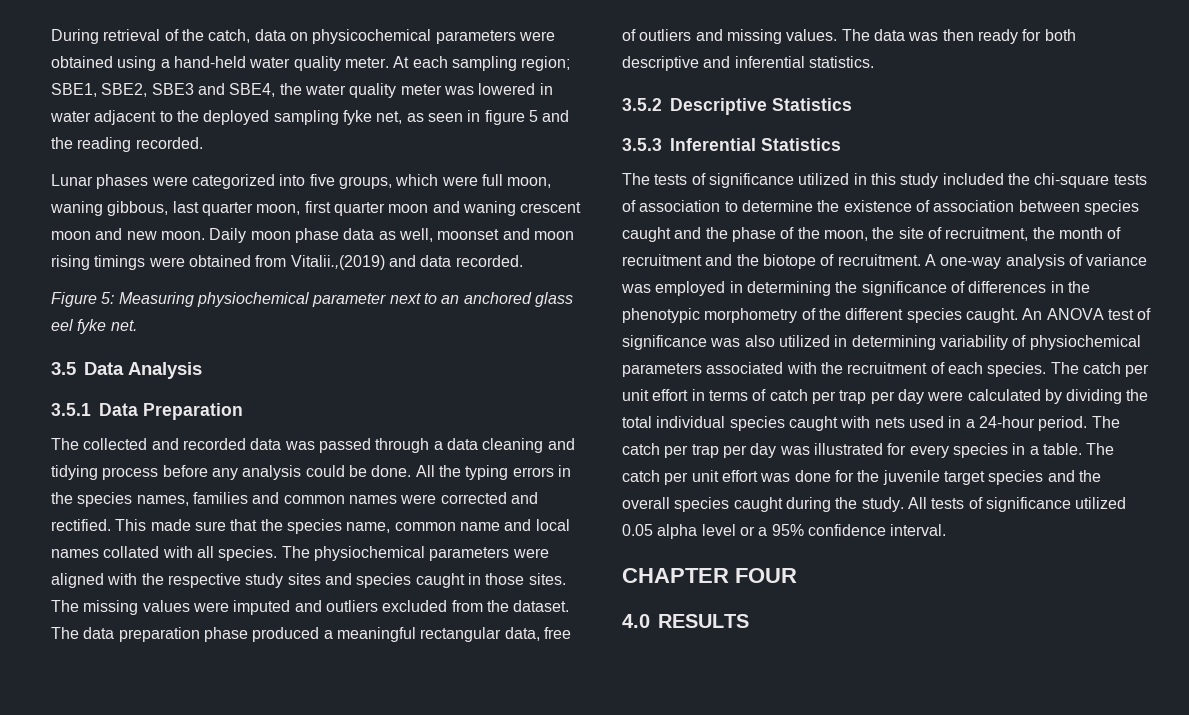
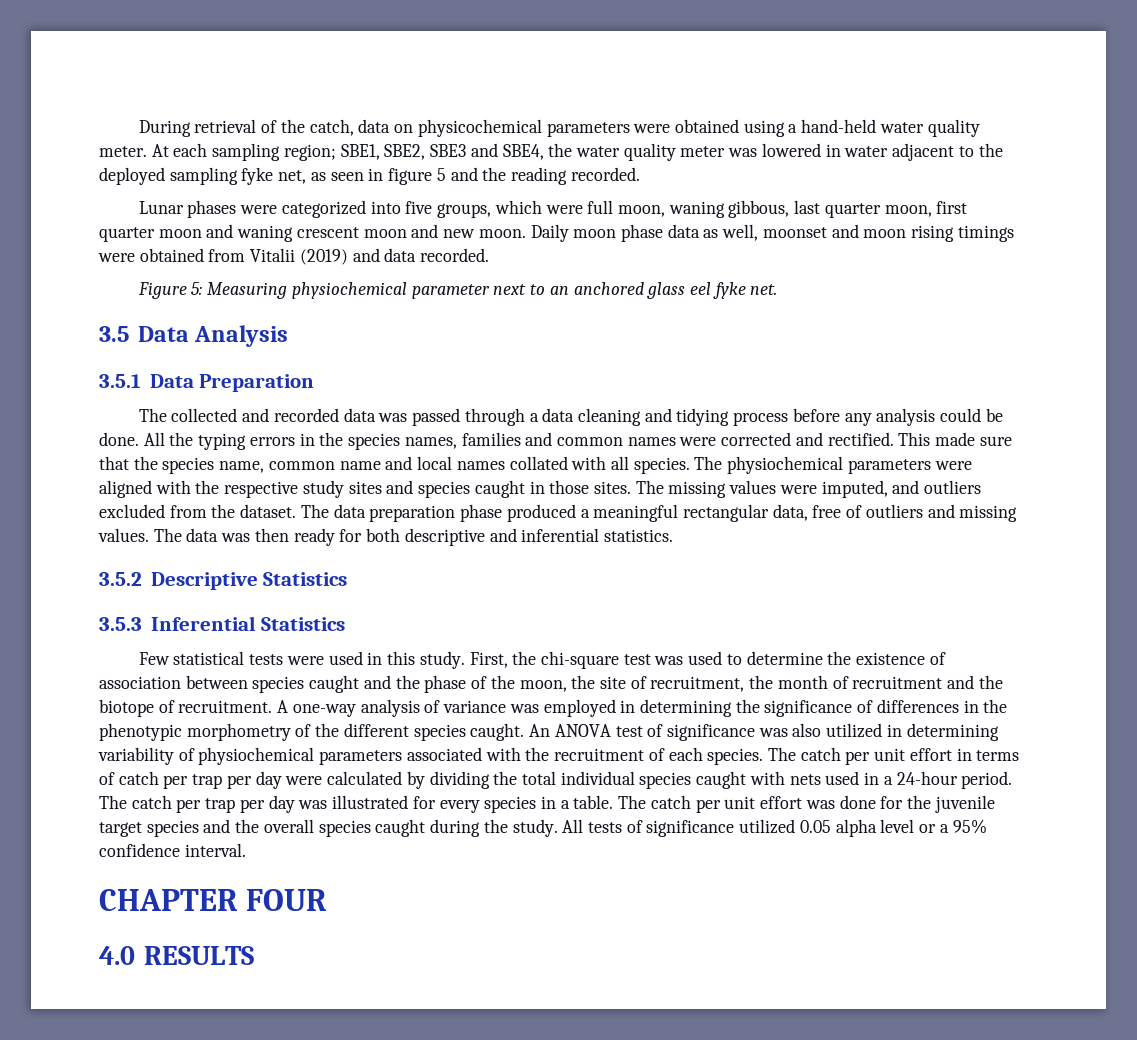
[290,255,385,270] Vitalii.,(2019) -> [250,248,348,265] Vitalii (2019)
[233,600,291,615] imputed -> [821,480,888,498] imputed,
[622,173,1147,188] [622,200,721,212] The tests of significance utilized in this study included the chi-square tests of association -> [138,651,723,669] Few statistical tests were used in this study. First, the chi-square test was used

